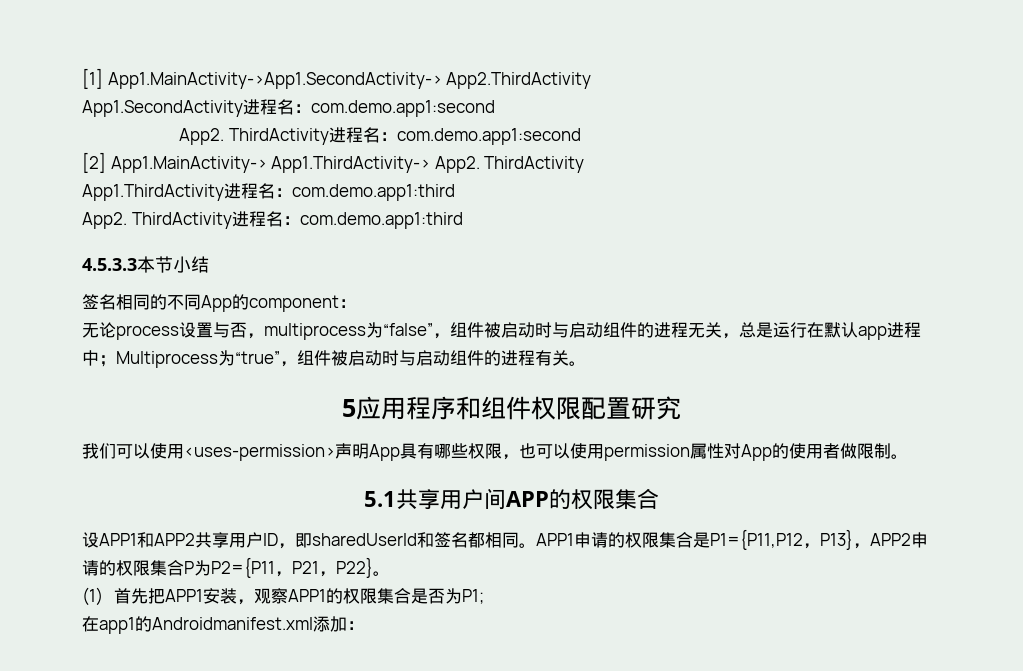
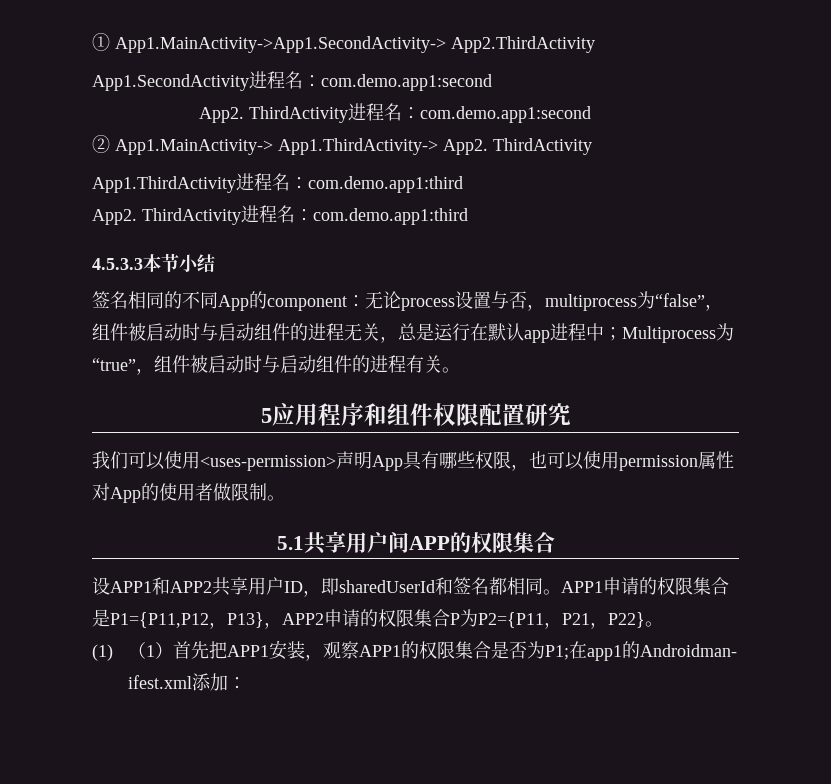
[82,68,103,89] [1] -> [92,33,110,51] ①
[82,152,106,173] [2] -> [92,135,110,153] ②
(356, 303) // -> (365, 301) none
(103, 596) none -> [127,642,173,659] （1）
(485, 596) // -> (569, 652) none
[152,617,313,630] Androidmanifest.xml -> [639,644,737,657] [127,675,192,689] Androidman- ifest.xml

